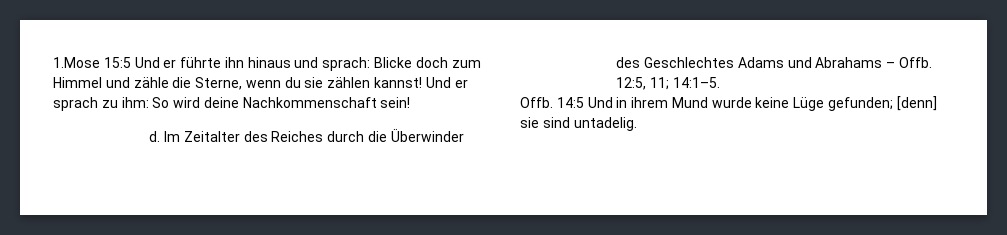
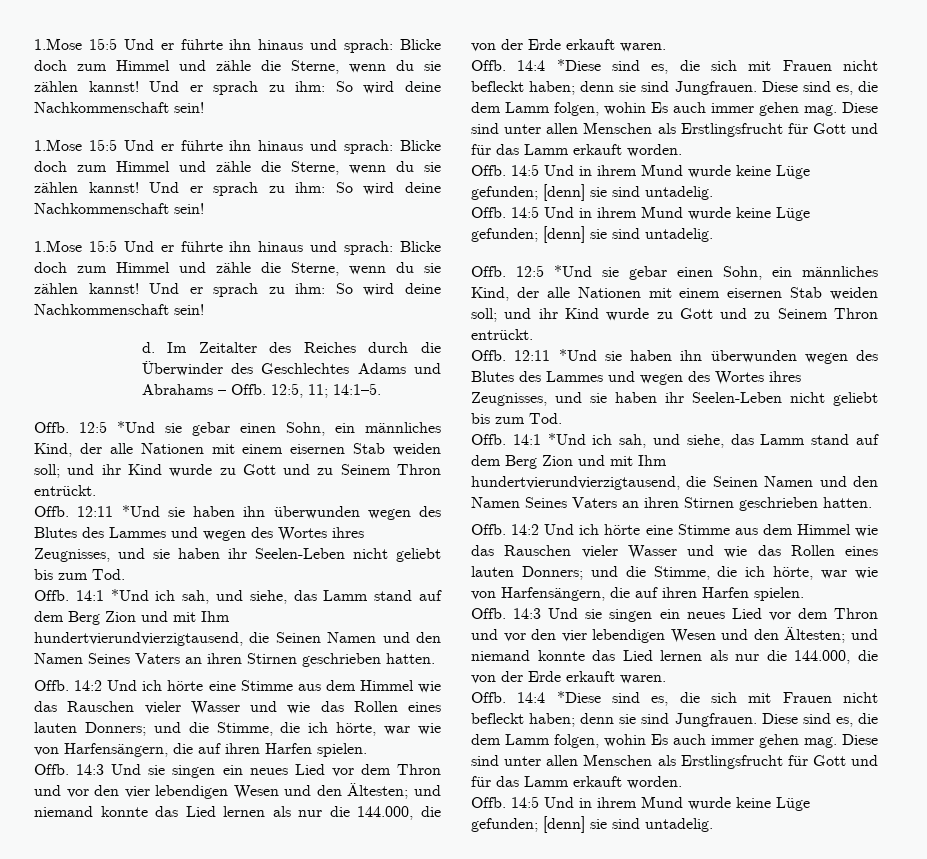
(411, 102) none -> [34,139,442,154] [34,161,441,175] [34,182,441,196] [34,203,204,214] [34,240,442,255] [34,262,441,276] [34,283,441,297] [34,304,204,315] // 1.Mose 15:5 Und er führte ihn hinaus und sprach: Blicke doch zum Himmel und zähle die Sterne, wenn du sie zählen kannst! Und er sprach zu ihm: So wird deine Nachkommenschaft sein! // 1.Mose 15:5 Und er führte ihn hinaus und sprach: Blicke doch zum Himmel und zähle die Sterne, wenn du sie zählen kannst! Und er sprach zu ihm: So wird deine Nachkommenschaft sein!
(720, 82) none -> [34,421,441,436] [34,443,441,457] [34,464,442,478] [34,485,96,496] [34,505,441,520] [34,527,364,541] [34,548,441,562] [34,569,125,580] [34,589,443,604] [34,611,230,625] [34,632,441,646] [34,653,435,667] [34,680,442,693] [34,701,441,715] [34,722,442,736] [34,743,367,757] [34,764,442,778] [34,783,441,799] [34,806,441,820] [471,39,666,52] [471,59,878,74] [471,81,878,95] [471,102,878,116] [471,122,878,137] [471,144,682,157] // Offb. 12:5 *Und sie gebar einen Sohn, ein männliches Kind, der alle Nationen mit einem eisernen Stab weiden soll; und ihr Kind wurde zu Gott und zu Seinem Thron entrückt. // Offb. 12:11 *Und sie haben ihn überwunden wegen des Blutes des Lammes und wegen des Wortes ihres Zeugnisses, und sie haben ihr Seelen-Leben nicht geliebt bis zum Tod. // Offb. 14:1 *Und ich sah, und siehe, das Lamm stand auf dem Berg Zion und mit Ihm hundertvierundvierzigtausend, die Seinen Namen und den Namen Seines Vaters an ihren Stirnen geschrieben hatten. // Offb. 14:2 Und ich hörte eine Stimme aus dem Himmel wie das Rauschen vieler Wasser und wie das Rollen eines lauten Donners; und die Stimme, die ich hörte, war wie von Harfensängern, die auf ihren Harfen spielen. // Offb. 14:3 Und sie singen ein neues Lied vor dem Thron und vor den vier lebendigen Wesen und den Ältesten; und niemand konnte das Lied lernen als nur die 144.000, die von der Erde erkauft waren. // Offb. 14:4 *Diese sind es, die sich mit Frauen nicht befleckt haben; denn sie sind Jungfrauen. Diese sind es, die dem Lamm folgen, wohin Es auch immer gehen mag. Diese sind unter allen Menschen als Erstlingsfrucht für Gott und für das Lamm erkauft worden.
(637, 124) none -> [471,206,810,221] [471,226,713,243] [471,265,878,280] [471,287,878,301] [471,308,878,322] [471,329,533,340] [471,349,878,364] [471,371,801,385] [471,392,878,406] [471,413,562,424] [471,433,879,448] [471,455,667,469] [471,476,878,490] [471,497,872,511] [471,524,878,537] [471,545,878,559] [471,566,879,580] [471,587,804,601] [471,608,878,622] [471,627,878,643] [471,650,878,664] [471,671,666,684] [471,691,878,706] [471,713,878,727] [471,734,878,748] [471,754,878,769] [471,776,682,789] [471,796,810,811] [471,816,713,833] // Offb. 14:5 Und in ihrem Mund wurde keine Lüge gefunden; [denn] sie sind untadelig. // Offb. 12:5 *Und sie gebar einen Sohn, ein männliches Kind, der alle Nationen mit einem eisernen Stab weiden soll; und ihr Kind wurde zu Gott und zu Seinem Thron entrückt. // Offb. 12:11 *Und sie haben ihn überwunden wegen des Blutes des Lammes und wegen des Wortes ihres Zeugnisses, und sie haben ihr Seelen-Leben nicht geliebt bis zum Tod. // Offb. 14:1 *Und ich sah, und siehe, das Lamm stand auf dem Berg Zion und mit Ihm hundertvierundvierzigtausend, die Seinen Namen und den Namen Seines Vaters an ihren Stirnen geschrieben hatten. // Offb. 14:2 Und ich hörte eine Stimme aus dem Himmel wie das Rauschen vieler Wasser und wie das Rollen eines lauten Donners; und die Stimme, die ich hörte, war wie von Harfensängern, die auf ihren Harfen spielen. // Offb. 14:3 Und sie singen ein neues Lied vor dem Thron und vor den vier lebendigen Wesen und den Ältesten; und niemand konnte das Lied lernen als nur die 144.000, die von der Erde erkauft waren. // Offb. 14:4 *Diese sind es, die sich mit Frauen nicht befleckt haben; denn sie sind Jungfrauen. Diese sind es, die dem Lamm folgen, wohin Es auch immer gehen mag. Diese sind unter allen Menschen als Erstlingsfrucht für Gott und für das Lamm erkauft worden. // Offb. 14:5 Und in ihrem Mund wurde keine Lüge gefunden; [denn] sie sind untadelig.

